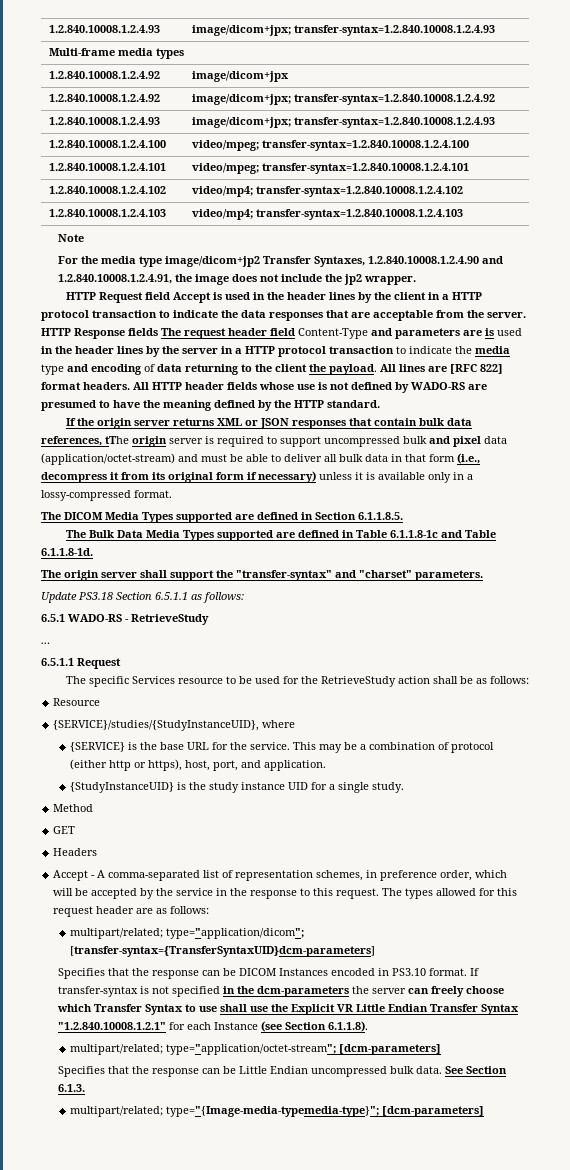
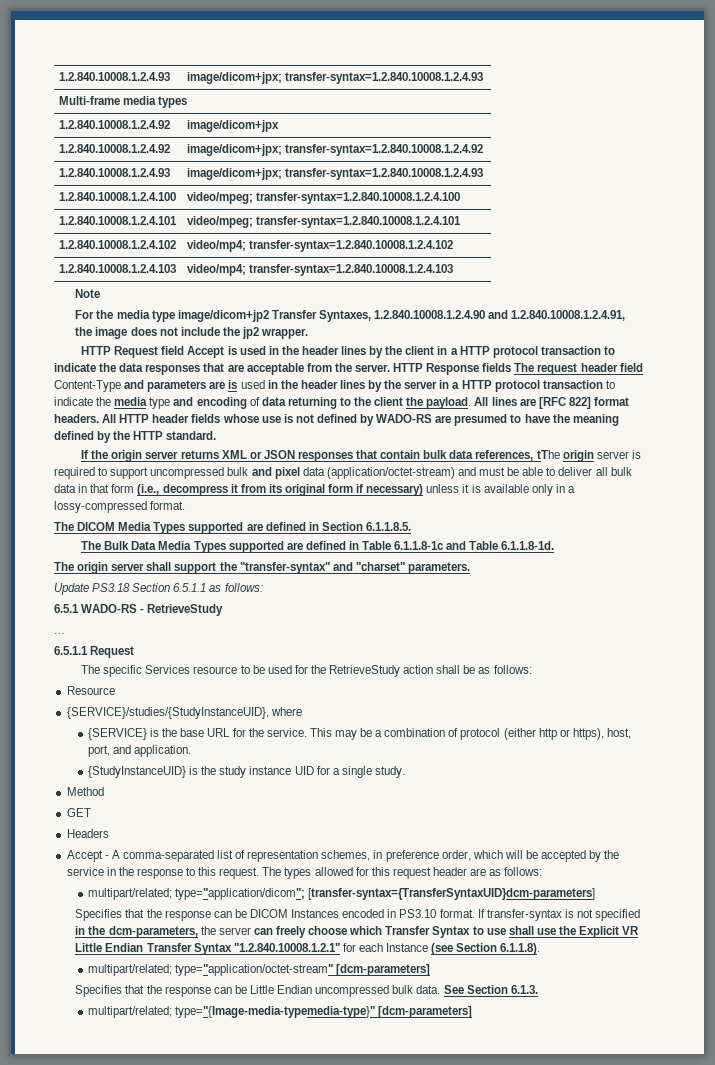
[257,986,350,997] dcm-parameters -> [108,926,198,938] dcm-parameters,
[166,1044,337,1055] type="application/octet-stream"; -> [175,964,334,976] type="application/octet-stream"
[166,1106,380,1117] type="{Image-media-typemedia-type}"; -> [175,1006,376,1018] type="{Image-media-typemedia-type}"

